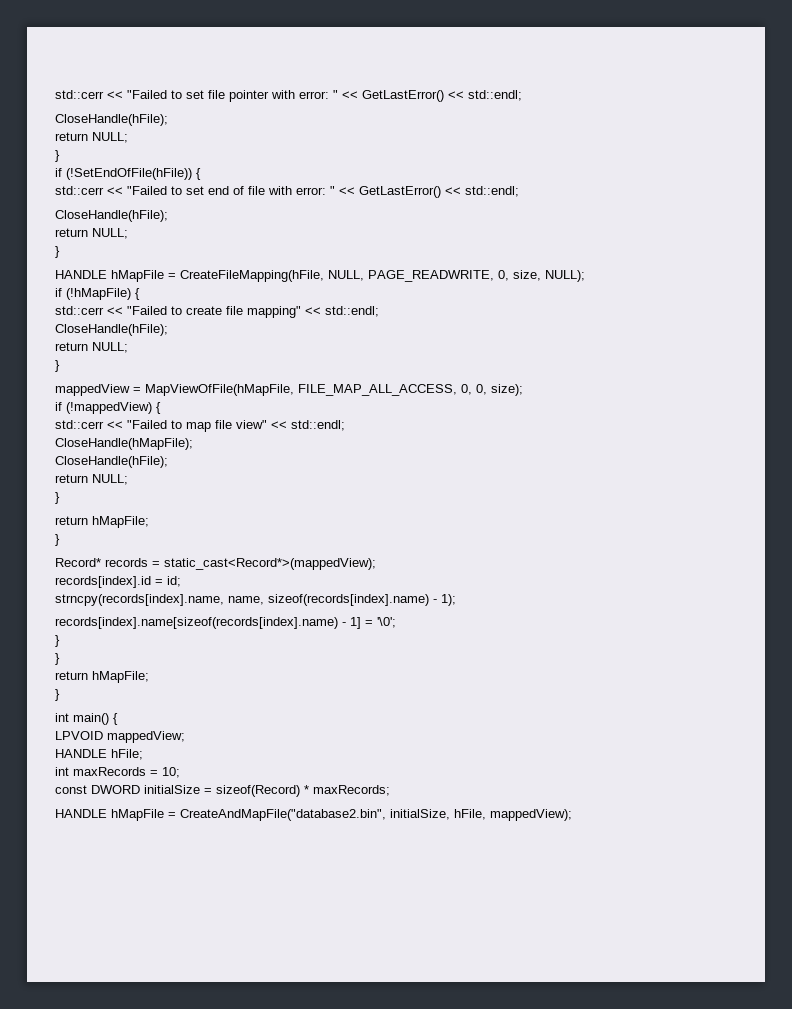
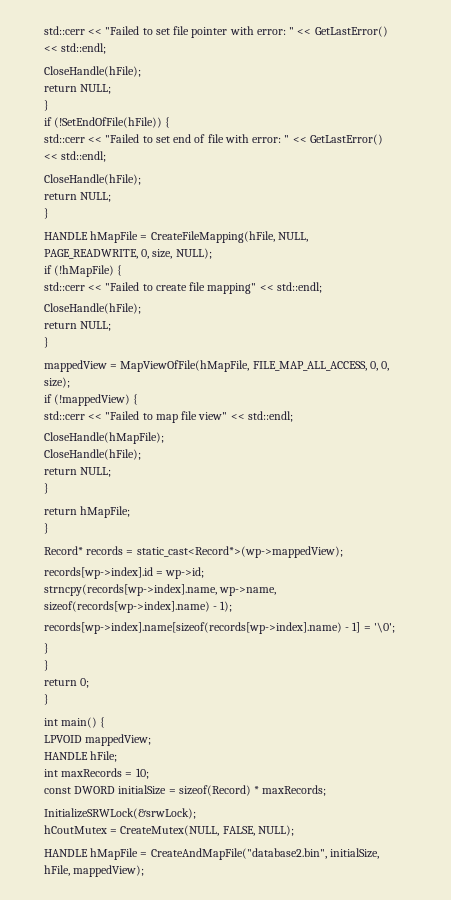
[164,558,376,570] [55,576,181,588] [55,594,429,606] static_cast<Record*>(mappedView); // records[index].id = id; // strncpy(records[index].name, name, sizeof(records[index].name) -> [136,546,343,558] [44,567,205,579] [44,584,277,596] [44,601,210,613] static_cast<Record*>(wp->mappedView); // records[wp->index].id = wp->id; // strncpy(records[wp->index].name, wp->name, sizeof(records[wp->index].name)
[55,617,338,629] records[index].name[sizeof(records[index].name) -> [44,622,342,634] records[wp->index].name[sizeof(records[wp->index].name)
[92,671,149,683] hMapFile; -> [80,678,90,688] 0;
(390, 790) none -> [44,808,196,819] [44,825,294,836] // InitializeSRWLock(&srwLock); // hCoutMutex = CreateMutex(NULL, FALSE, NULL);

